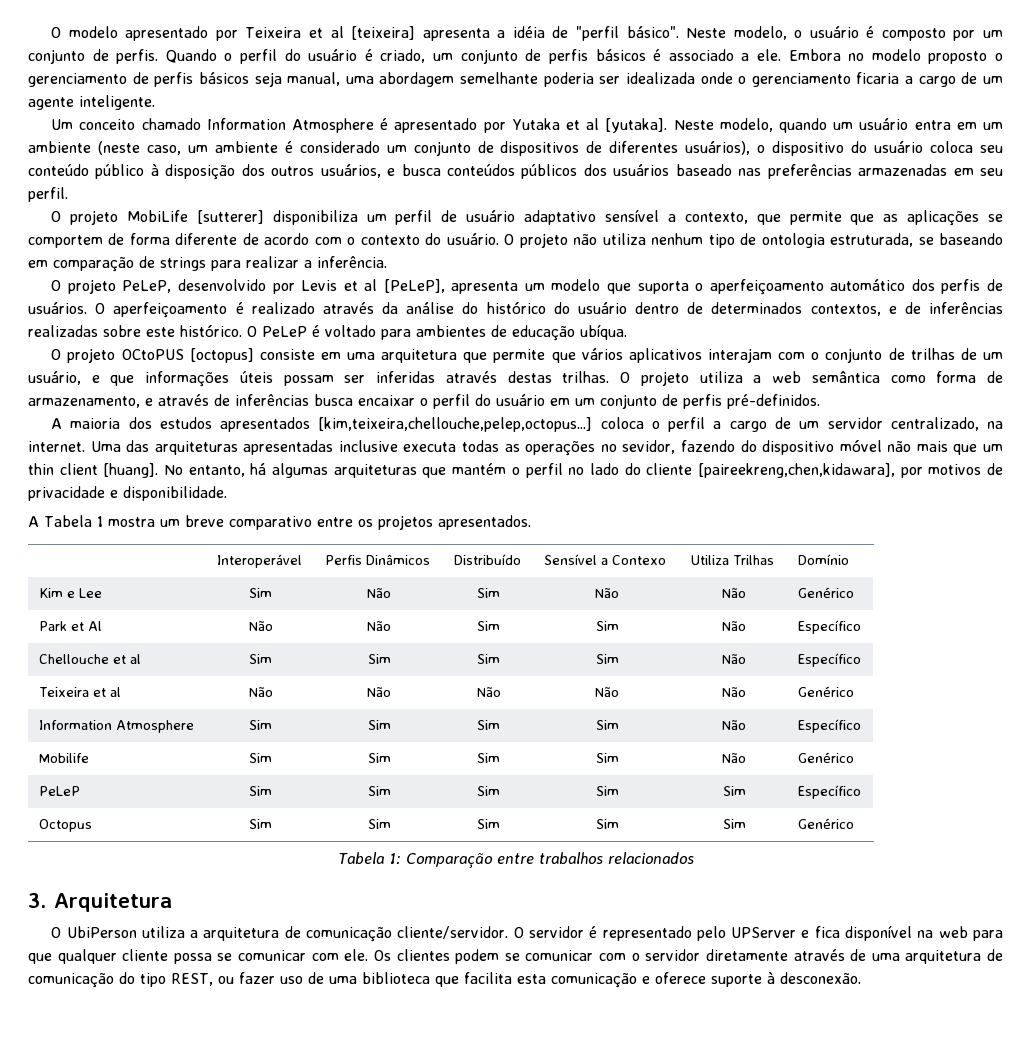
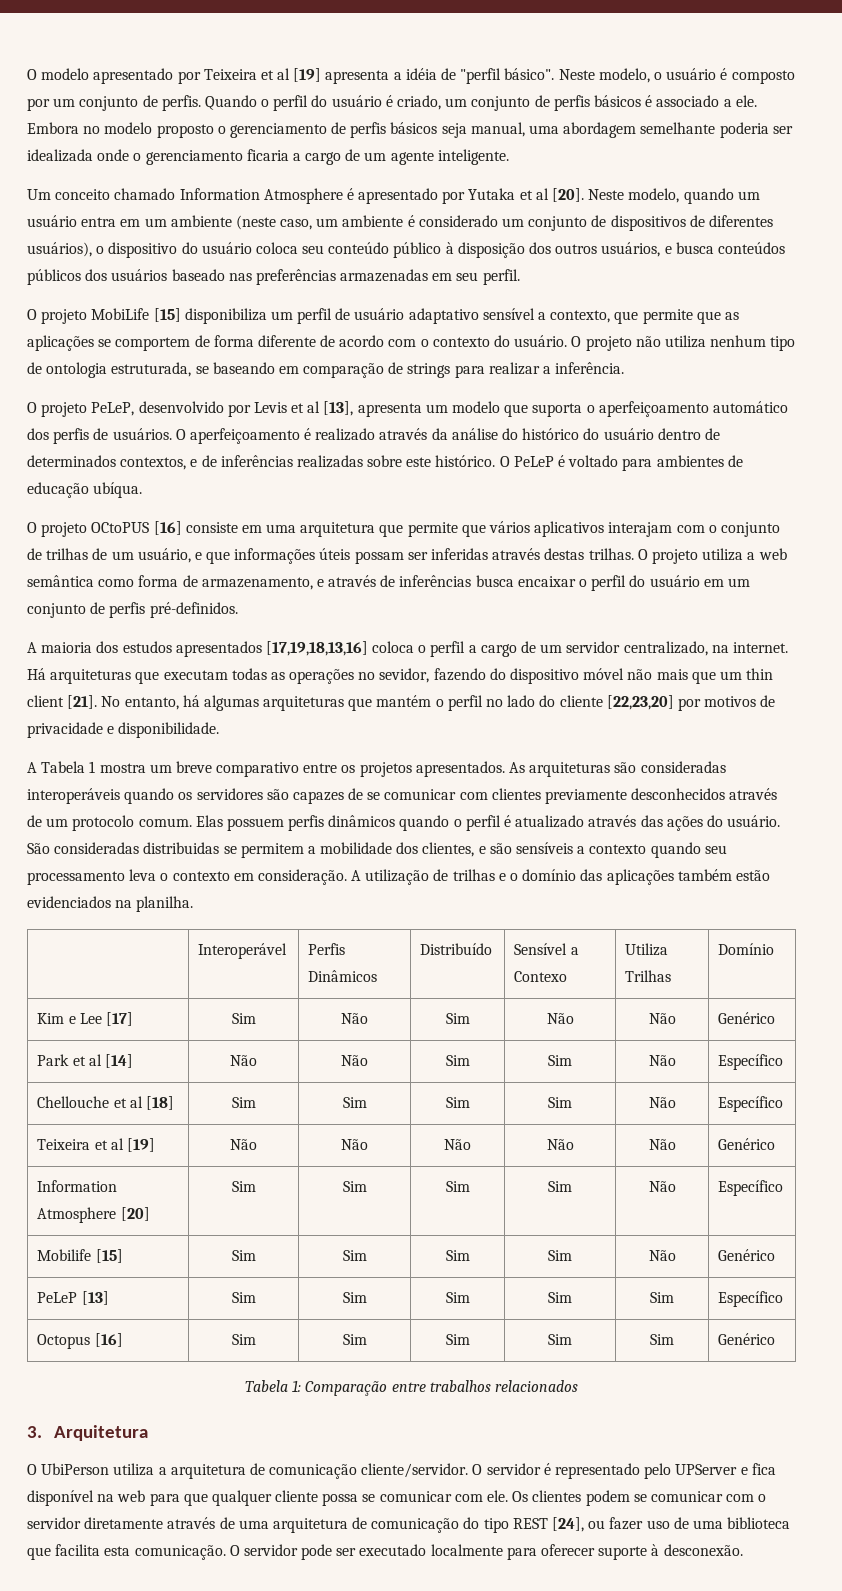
[351,26,416,40] [teixeira] -> [293,68,322,82] [19]
[605,118,668,133] [yutaka]. -> [552,188,585,202] [20].
[196,210,264,224] [sutterer] -> [153,308,181,322] [15]
[383,279,445,293] [PeLeP], -> [323,401,354,416] [13],
[189,348,254,363] [octopus] -> [153,521,182,535] [16]
[318,417,593,432] [kim,teixeira,chellouche,pelep,octopus...] -> [265,641,368,656] [17,19,18,13,16]
[90,440,457,455] Uma das arquiteturas apresentadas inclusive executa -> [27,668,228,684] Há arquiteturas que executam
[103,463,159,478] [huang]. -> [67,695,98,709] [21].
[697,463,895,478] [paireekreng,chen,kidawara], -> [606,695,674,710] [22,23,20]
(531, 522) none -> [509,761,726,777] [27,788,778,804] [27,815,781,831] [27,842,727,858] [27,869,770,885] [27,896,194,912] As arquiteturas são consideradas interoperáveis quando os servidores são capazes de se comunicar com clientes previamente desconhecidos através de um protocolo comum. Elas possuem perfis dinâmicos quando o perfil é atualizado através das ações do usuário. São consideradas distribuidas se permitem a mobilidade dos clientes, e são sensíveis a contexto quando seu processamento leva o contexto em consideração. A utilização de trilhas e o domínio das aplicações também estão evidenciados na planilha.
(102, 593) none -> [105,1012,133,1026] [17]
[87,621,102,631] Al -> [88,1054,133,1068] al [14]
(141, 659) none -> [145,1096,174,1110] [18]
(121, 692) none -> [126,1138,155,1152] [19]
(194, 726) none -> [120,1207,150,1221] [20]
(89, 758) none -> [95,1249,123,1263] [15]
(80, 791) none -> [81,1291,109,1305] [13]
(92, 825) none -> [94,1333,123,1347] [16]
[171,973,213,986] REST, -> [512,1517,585,1532] REST [24],
[551,972,706,988] comunicação e oferece -> [134,1544,596,1560] comunicação. O servidor pode ser executado localmente para oferecer

